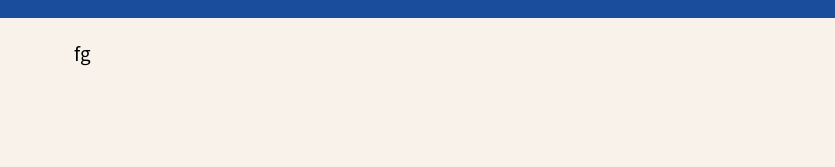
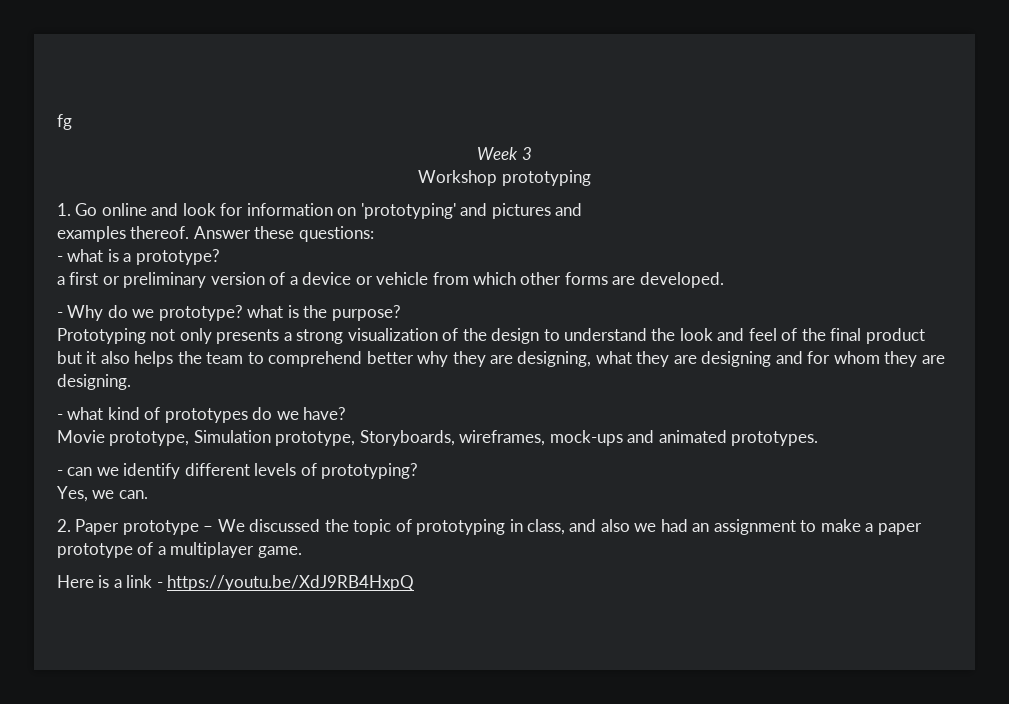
(91, 56) none -> [477,147,532,160] [418,170,591,186] [57,203,583,219] [57,226,374,242] [57,249,220,265] [57,272,724,288] [57,305,401,321] [57,328,925,344] [57,351,945,367] [57,374,131,390] [57,407,347,423] [57,430,819,446] [57,463,419,479] [57,486,148,502] [57,519,922,535] [57,542,302,558] [57,575,415,591] // Week 3 // Workshop prototyping // 1. Go online and look for information on 'prototyping' and pictures and // examples thereof. Answer these questions: // - what is a prototype? // a first or preliminary version of a device or vehicle from which other forms are developed. // - Why do we prototype? what is the purpose? // Prototyping not only presents a strong visualization of the design to understand the look and feel of the final product but it also helps the team to comprehend better why they are designing, what they are designing and for whom they are designing. // - what kind of prototypes do we have? // Movie prototype, Simulation prototype, Storyboards, wireframes, mock-ups and animated prototypes. // - can we identify different levels of prototyping? // Yes, we can. // 2. Paper prototype – We discussed the topic of prototyping in class, and also we had an assignment to make a paper prototype of a multiplayer game. // Here is a link - https://youtu.be/XdJ9RB4HxpQ

